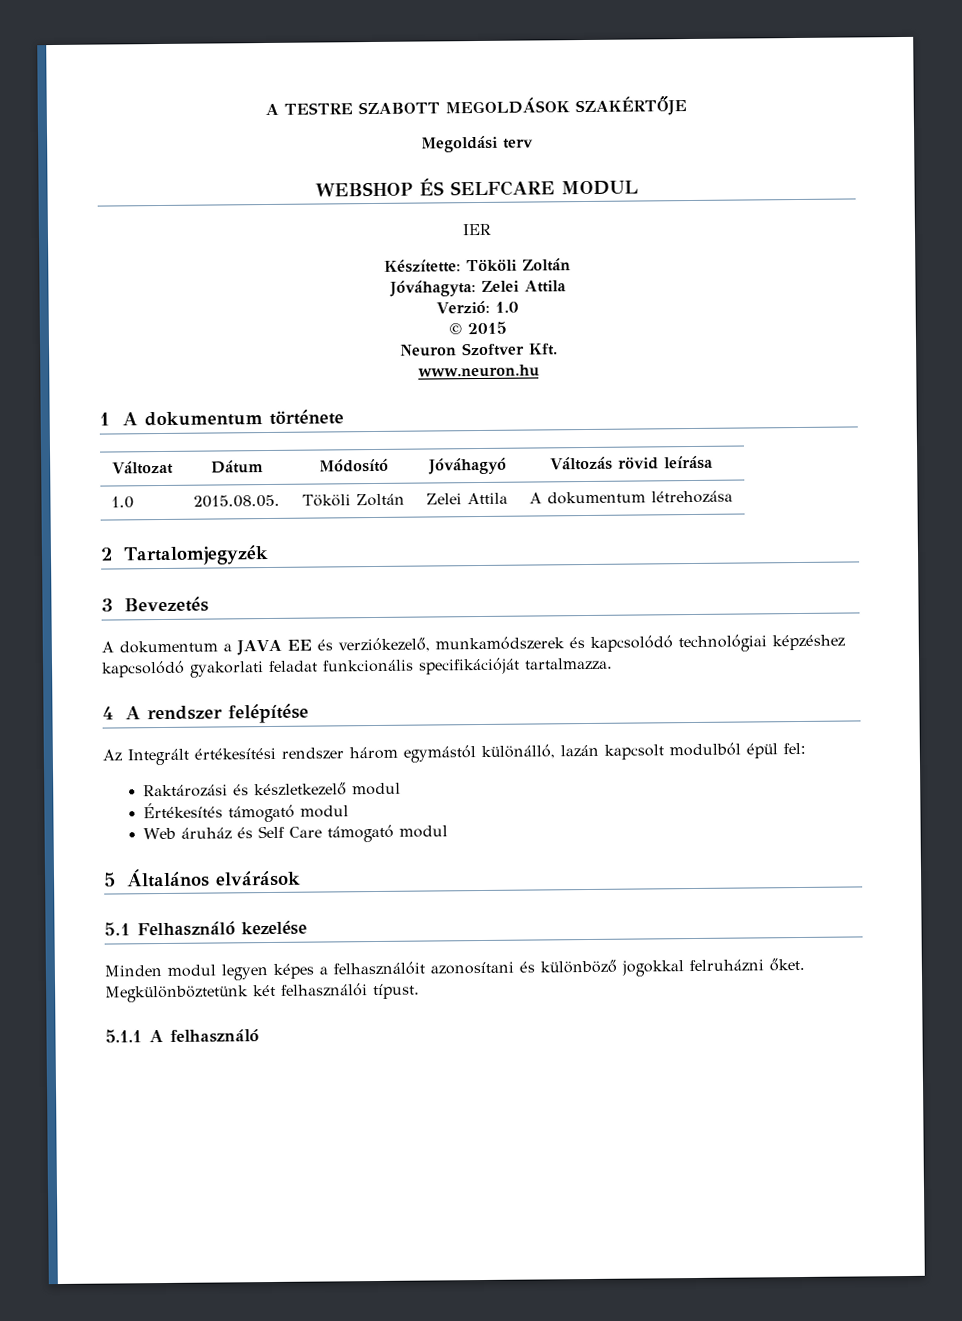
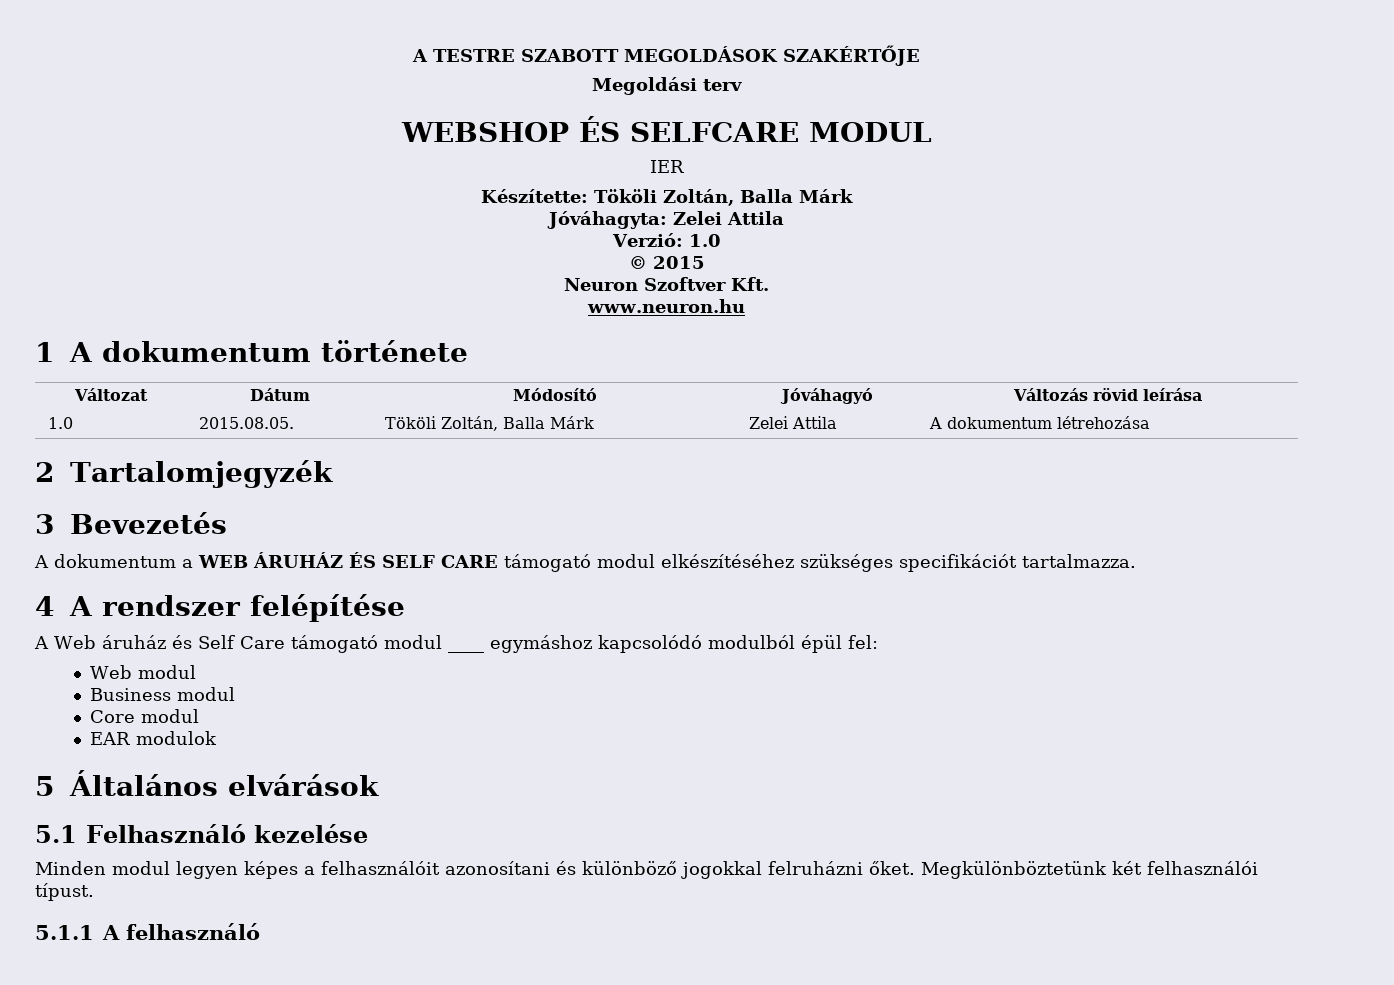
[522,258,571,272] Zoltán -> [662,189,853,206] Zoltán, Balla Márk
[355,493,405,507] Zoltán -> [440,416,594,431] Zoltán, Balla Márk
[236,634,845,656] [101,657,520,678] JAVA EE és verziókezelő, munkamódszerek és kapcsolódó technológiai képzéshez kapcsolódó gyakorlati feladat funkcionális specifikációját -> [198,552,1017,572] WEB ÁRUHÁZ ÉS SELF CARE támogató modul elkészítéséhez szükséges specifikációt
[102,742,806,766] [143,782,402,798] [143,802,350,823] Az Integrált értékesítési rendszer három egymástól különálló, lazán kapcsolt modulból épül fel: // Raktározási és készletkezelő modul // Értékesítés támogató modul // -> [34,636,49,649] A
(449, 831) none -> [447,635,878,653] [89,665,196,679] [89,687,235,701] [89,709,199,723] [89,731,217,745] ____ egymáshoz kapcsolódó modulból épül fel: // Web modul // Business modul // Core modul // EAR modulok

